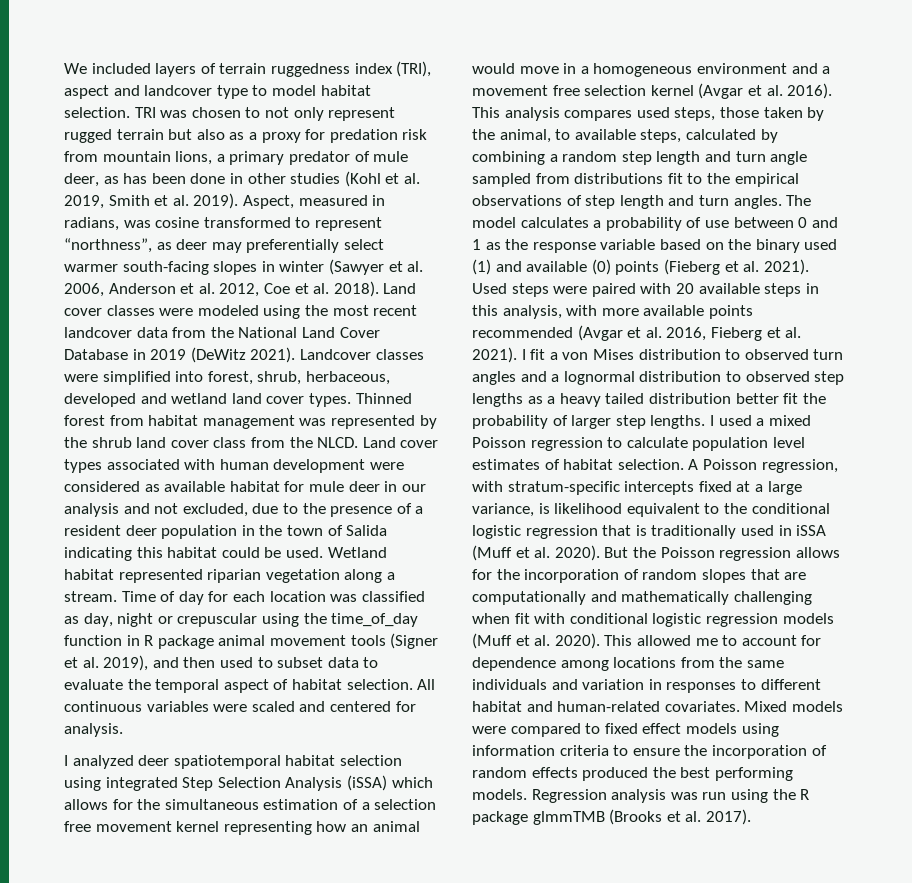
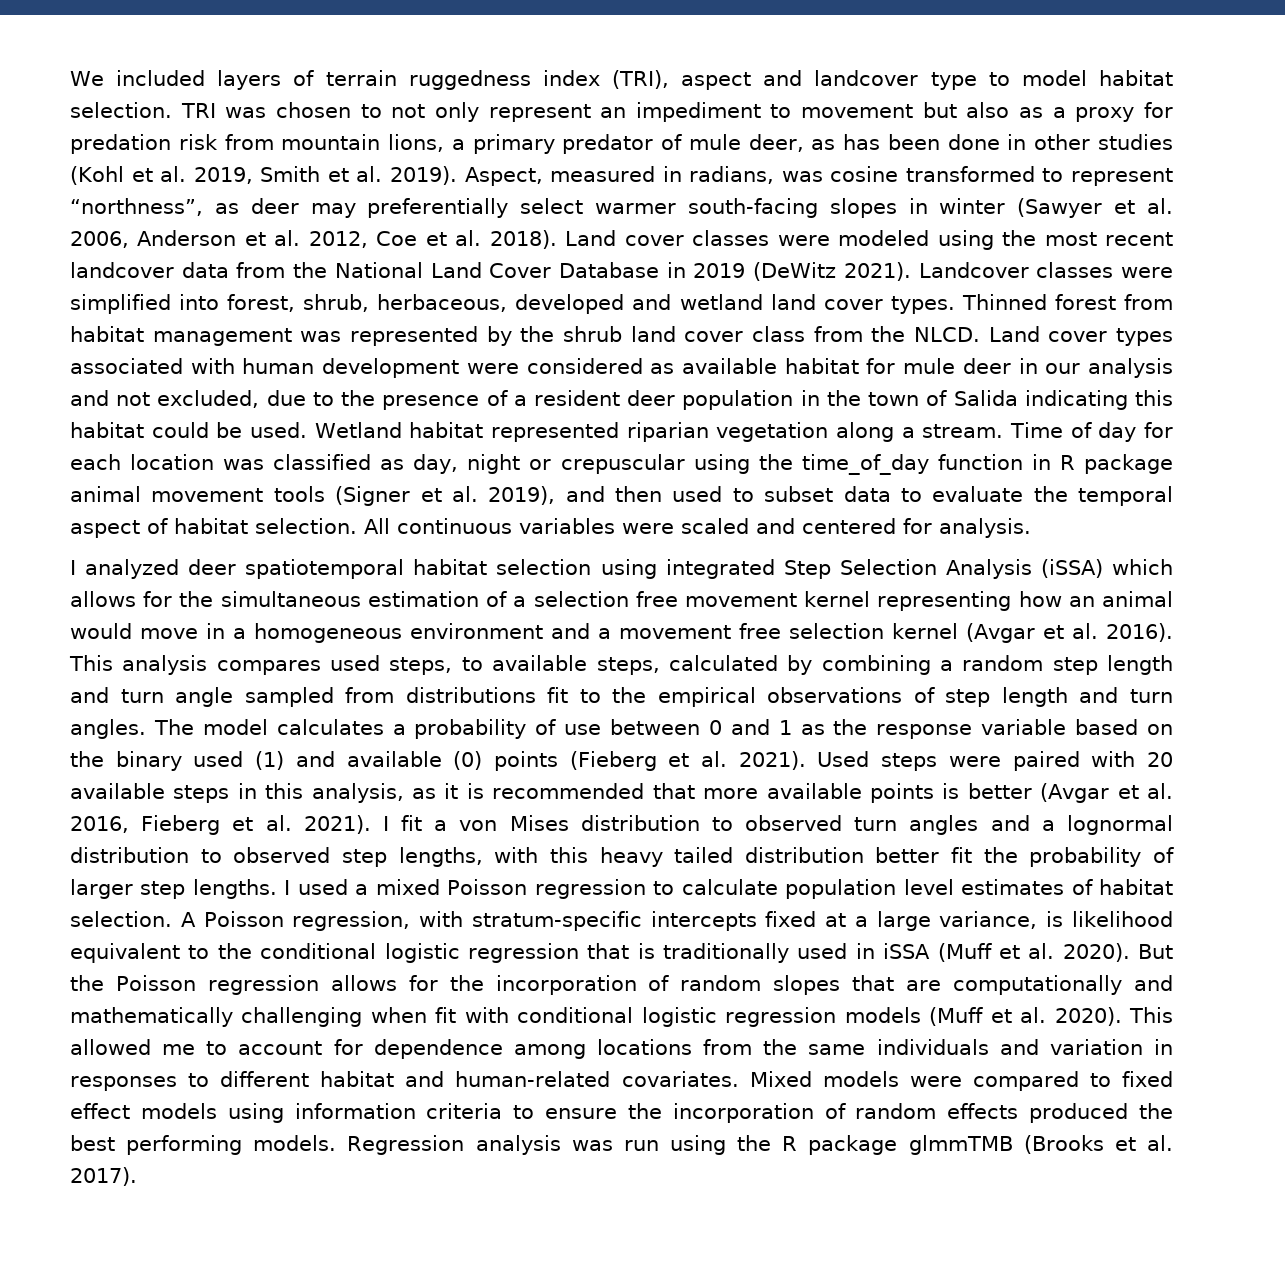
[64,129,164,143] rugged terrain -> [600,102,914,122] an impediment to movement
[719,107,825,121] [472,129,551,143] those taken by the animal, -> (453, 666) none
[566,305,598,316] with -> [412,783,695,799] as it is recommended that
[472,327,573,338] recommended -> [942,783,1032,799] is better
[472,393,556,407] lengths as a -> [398,847,588,867] lengths, with this

